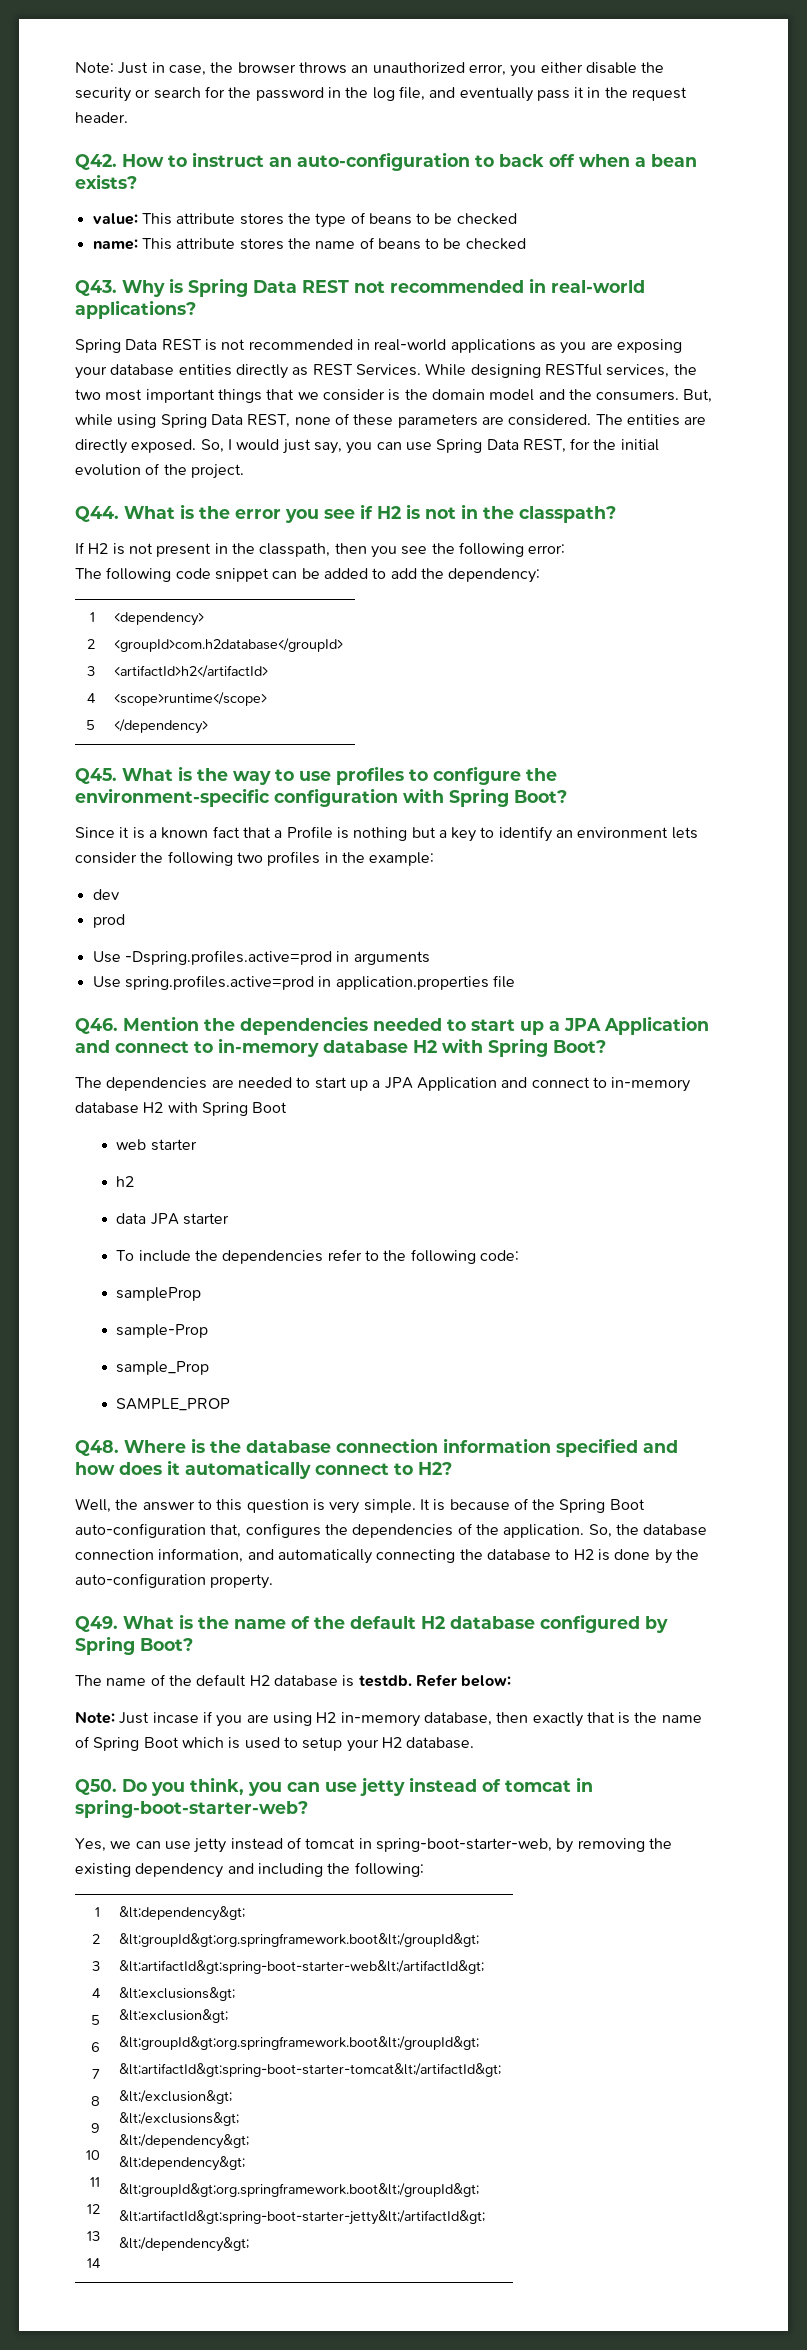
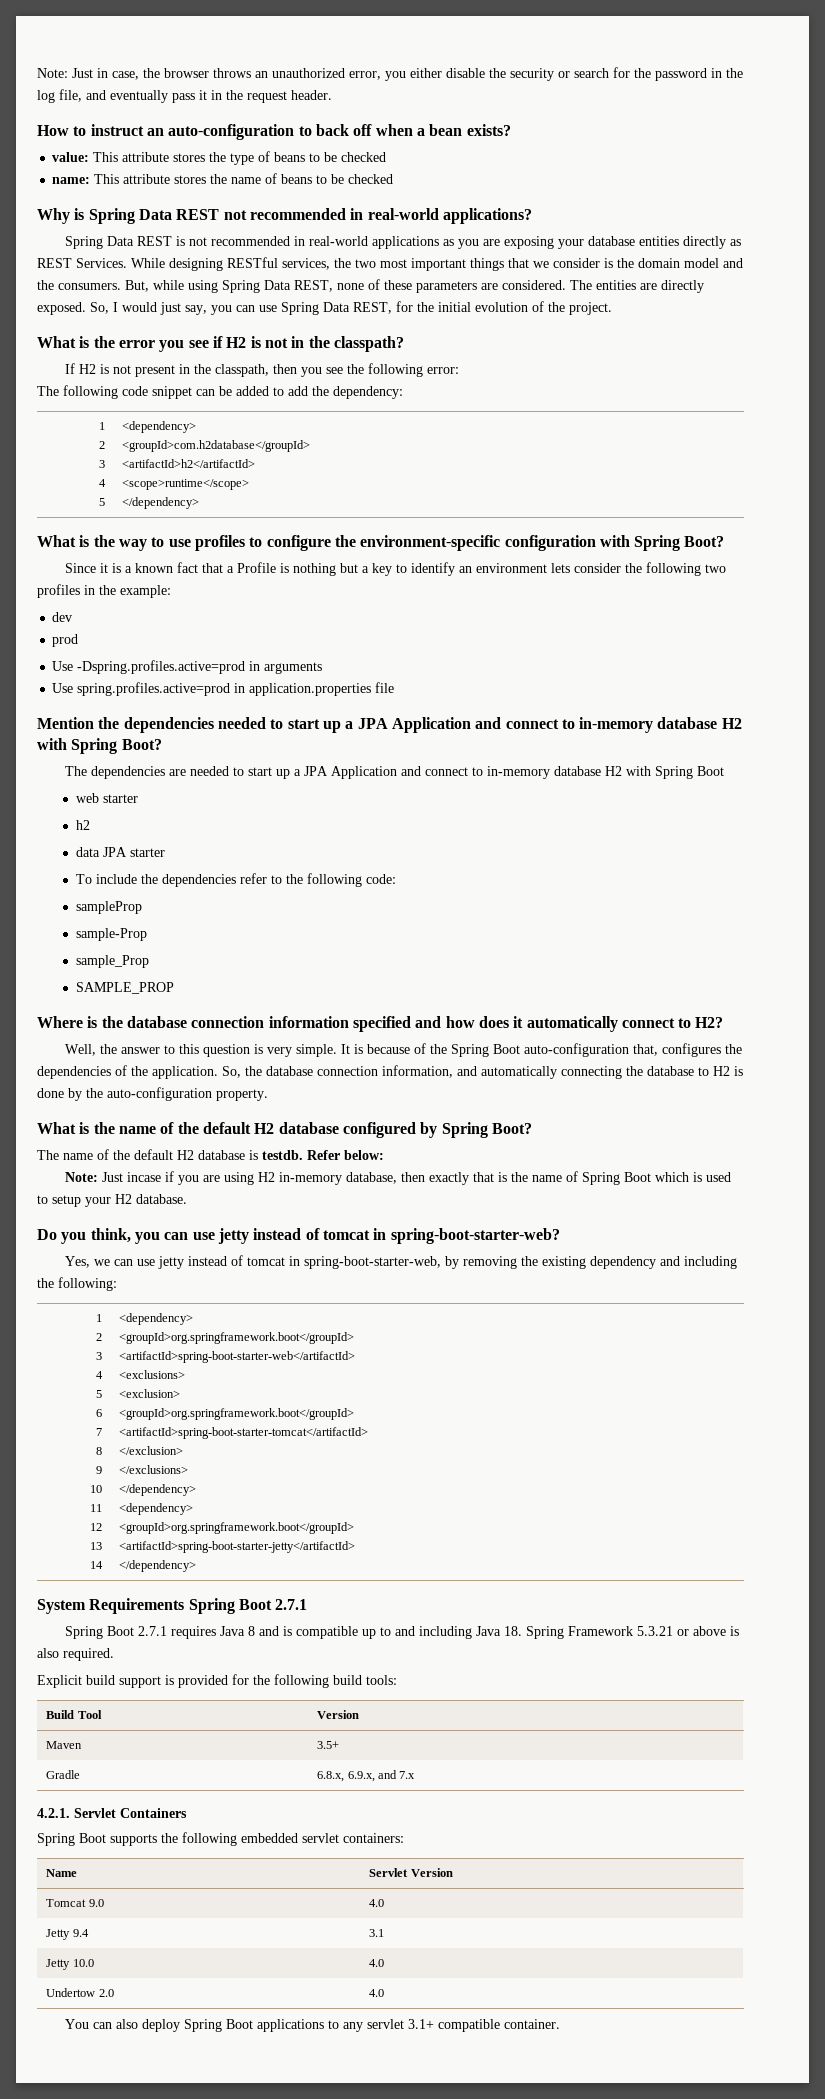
[75,154,117,170] Q42. -> (332, 95) none
[75,280,117,296] Q43. -> (394, 179) none
[75,506,119,522] Q44. -> (612, 308) none
[75,768,117,784] Q45. -> (200, 503) none
[75,1018,118,1034] Q46. -> (395, 687) none
[75,1440,119,1456] Q48. -> (175, 988) none
[75,1616,118,1632] Q49. -> (268, 1095) none
[75,1779,117,1795] Q50. -> (187, 1199) none
[118,1906,245,1921] [118,1933,479,1947] [118,1960,484,1974] [118,1987,235,2001] [118,2009,228,2023] [118,2036,479,2050] [118,2063,501,2077] [118,2090,232,2104] [118,2112,239,2126] [118,2134,249,2149] [118,2156,245,2171] [118,2183,479,2197] [118,2210,485,2225] [118,2237,249,2252] &lt;dependency&gt; // &lt;groupId&gt;org.springframework.boot&lt;/groupId&gt; // &lt;artifactId&gt;spring-boot-starter-web&lt;/artifactId&gt; // &lt;exclusions&gt; // &lt;exclusion&gt; // &lt;groupId&gt;org.springframework.boot&lt;/groupId&gt; // &lt;artifactId&gt;spring-boot-starter-tomcat&lt;/artifactId&gt; // &lt;/exclusion&gt; // &lt;/exclusions&gt; // &lt;/dependency&gt; // &lt;dependency&gt; // &lt;groupId&gt;org.springframework.boot&lt;/groupId&gt; // &lt;artifactId&gt;spring-boot-starter-jetty&lt;/artifactId&gt; // &lt;/dependency&gt; -> [119,1313,194,1325] [119,1332,355,1344] [119,1351,356,1363] [119,1370,186,1379] [119,1389,181,1398] [119,1408,355,1420] [119,1427,369,1439] [119,1446,184,1455] [119,1465,189,1474] [119,1484,197,1496] [119,1503,194,1515] [119,1522,355,1534] [119,1541,356,1553] [119,1560,197,1572] [37,1598,308,1614] [65,1626,740,1639] [37,1648,114,1661] [37,1674,397,1688] [46,1710,102,1719] [317,1710,360,1719] [46,1741,83,1749] [317,1741,340,1749] [46,1770,81,1779] [317,1770,416,1782] [37,1808,187,1818] [37,1832,404,1846] [46,1869,78,1877] [369,1868,453,1877] [46,1899,104,1907] [369,1899,385,1907] [46,1929,89,1940] [369,1929,385,1937] [46,1959,94,1970] [369,1959,385,1967] [46,1988,114,1997] [369,1989,385,1997] [65,2019,561,2032] <dependency> // <groupId>org.springframework.boot</groupId> // <artifactId>spring-boot-starter-web</artifactId> // <exclusions> // <exclusion> // <groupId>org.springframework.boot</groupId> // <artifactId>spring-boot-starter-tomcat</artifactId> // </exclusion> // </exclusions> // </dependency> // <dependency> // <groupId>org.springframework.boot</groupId> // <artifactId>spring-boot-starter-jetty</artifactId> // </dependency> // System Requirements Spring Boot 2.7.1 // Spring Boot 2.7.1 requires Java 8 and is compatible up to and including Java 18. Spring Framework 5.3.21 or above is also required. // Explicit build support is provided for the following build tools: // Build Tool | Version // Maven | 3.5+ // Gradle | 6.8.x, 6.9.x, and 7.x // 4.2.1. Servlet Containers // Spring Boot supports the following embedded servlet containers: // Name | Servlet Version // Tomcat 9.0 | 4.0 // Jetty 9.4 | 3.1 // Jetty 10.0 | 4.0 // Undertow 2.0 | 4.0 // You can also deploy Spring Boot applications to any servlet 3.1+ compatible container.

